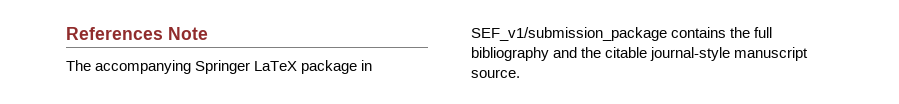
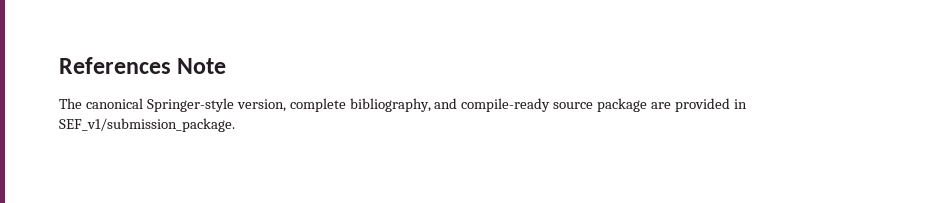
[95,60,373,74] [471,27,773,41] [471,47,809,61] [471,69,520,78] accompanying Springer LaTeX package in SEF_v1/submission_package contains the full bibliography and the citable journal-style manuscript source. -> [85,98,747,112] [59,118,235,132] canonical Springer-style version, complete bibliography, and compile-ready source package are provided in SEF_v1/submission_package.

